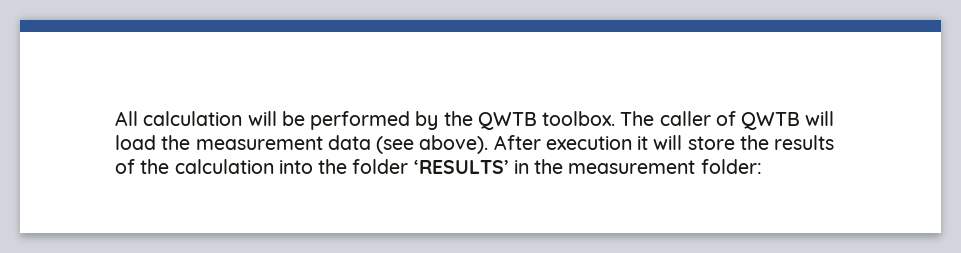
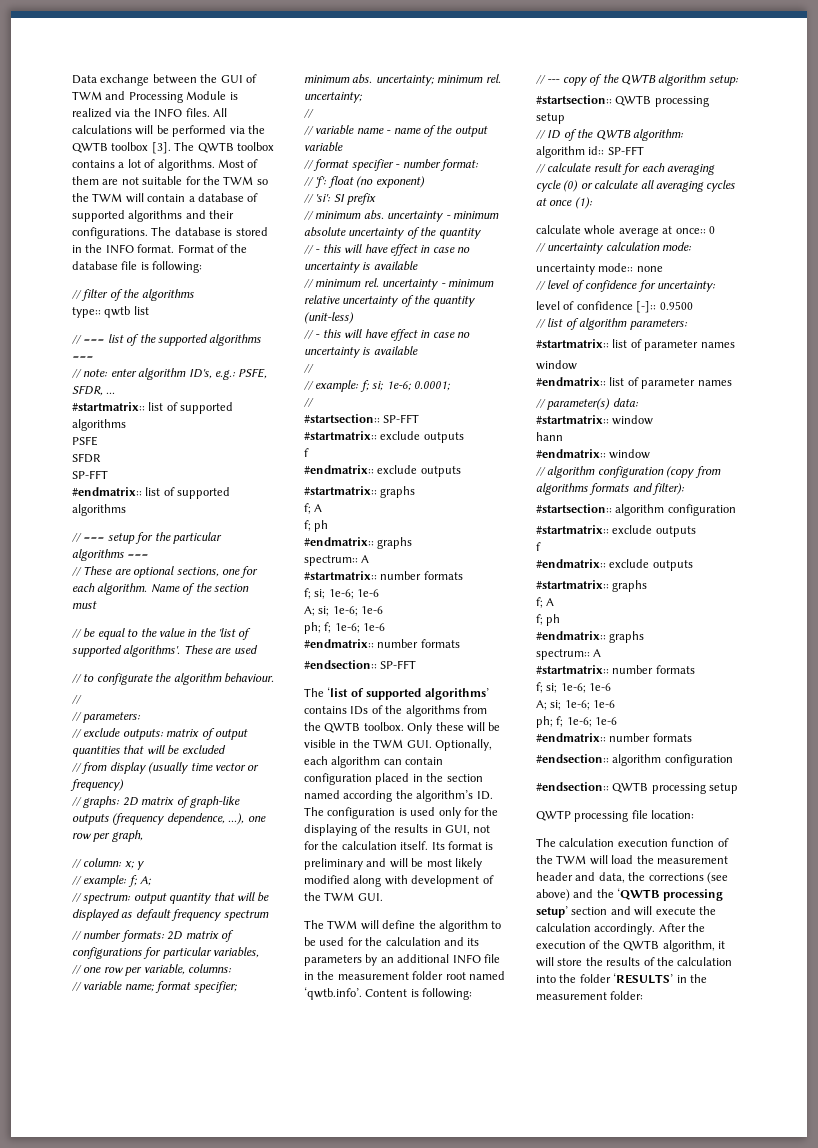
[115,111,835,130] [115,135,632,154] All calculation will be performed by the QWTB toolbox. The caller of QWTB will load the measurement data (see above). After execution -> [72,74,257,86] [72,91,238,103] [72,108,227,118] [72,125,265,137] [72,142,274,154] [72,159,259,171] [72,176,268,185] [72,193,259,203] [72,210,235,222] [72,227,268,239] [72,244,248,254] [72,261,203,273] [72,289,194,301] [72,306,149,318] [72,334,262,346] [72,356,93,360] [72,368,268,380] [72,385,116,396] [72,402,234,414] [72,419,126,431] [72,436,98,446] [72,453,101,463] [72,470,108,479] [72,487,231,499] [72,504,126,516] [72,532,222,544] [72,549,149,561] [72,566,259,578] [72,583,249,595] [72,601,97,609] [72,628,252,640] [72,645,258,657] [72,673,274,685] [72,695,82,704] [72,712,142,723] [72,728,248,740] [72,745,226,757] [72,762,260,774] [70,779,124,791] [72,796,240,808] [72,813,266,825] [72,830,143,842] [72,858,145,870] [72,875,152,887] [72,892,270,904] [72,909,269,921] [72,930,234,942] [72,947,260,959] [72,964,232,976] [72,981,237,993] [304,74,501,86] [304,92,362,103] [304,109,314,118] [304,125,488,137] [304,142,343,152] [304,159,479,171] [304,176,425,188] [304,193,377,205] [304,210,499,222] [304,227,481,239] [304,244,470,256] [304,261,418,273] [304,278,494,290] [304,295,475,307] [304,312,354,324] [304,329,470,341] [304,346,418,358] [304,364,314,373] [304,380,450,392] [304,398,314,407] [304,414,420,423] [304,431,464,443] [304,448,309,457] [304,465,461,477] [304,486,416,498] [304,503,323,514] [304,520,329,532] [304,537,413,549] [304,555,370,566] [304,571,463,580] [304,588,380,599] [304,606,384,616] [304,622,386,634] [304,639,460,648] [304,660,417,669] [304,687,489,700] [304,705,487,717] [304,722,501,734] [304,739,492,751] [304,756,444,768] [304,773,483,785] [304,790,493,802] [304,807,499,819] [304,824,491,836] [304,841,494,850] [304,858,482,870] [304,875,494,887] [304,892,383,901] [304,920,502,932] [304,937,480,946] [304,954,500,966] [304,971,505,980] [304,987,473,1000] [536,74,739,86] [536,95,709,107] [536,113,565,124] [536,129,684,141] [536,146,644,158] [536,163,715,175] [536,180,736,192] [536,197,593,209] [536,225,715,237] [536,242,693,254] [536,263,663,275] [536,280,716,292] [536,301,693,313] [536,318,688,330] [536,339,735,351] [536,360,577,370] [536,377,732,389] [536,398,639,410] [536,415,654,425] [536,432,563,441] [536,449,651,459] [536,466,721,478] [536,483,686,495] [536,504,736,516] [536,525,696,537] [536,542,541,551] [536,559,693,571] [536,580,648,592] [536,597,555,608] [536,614,561,626] [536,631,645,643] [536,649,602,660] [536,665,695,674] [536,682,612,693] [536,700,616,710] [536,716,618,728] [536,733,692,742] [536,754,733,766] [536,782,739,794] [536,810,695,822] [536,838,729,847] [536,855,728,865] [536,872,728,884] [536,888,723,901] [536,906,716,918] [536,923,706,935] [536,940,715,952] Data exchange between the GUI of TWM and Processing Module is realized via the INFO files. All calculations will be performed via the QWTB toolbox [3]. The QWTB toolbox contains a lot of algorithms. Most of them are not suitable for the TWM so the TWM will contain a database of supported algorithms and their configurations. The database is stored in the INFO format. Format of the database file is following: // // filter of the algorithms // type:: qwtb list // // === list of the supported algorithms === // // note: enter algorithm ID's, e.g.: PSFE, SFDR, ... // #startmatrix:: list of supported algorithms // PSFE // SFDR // SP-FFT // #endmatrix:: list of supported algorithms // // === setup for the particular algorithms === // // These are optional sections, one for each algorithm. Name of the section must // // be equal to the value in the 'list of supported algorithms'. These are used // // to configurate the algorithm behaviour. // // // // parameters: // // exclude outputs: matrix of output quantities that will be excluded // // from display (usually time vector or frequency) // // graphs: 2D matrix of graph-like outputs (frequency dependence, ...), one row per graph, // // column: x; y // // example: f; A; // // spectrum: output quantity that will be displayed as default frequency spectrum // // number formats: 2D matrix of configurations for particular variables, // // one row per variable, columns: // // variable name; format specifier; minimum abs. uncertainty; minimum rel. uncertainty; // // // // variable name - name of the output variable // // format specifier - number format: // // 'f': float (no exponent) // // 'si': SI prefix // // minimum abs. uncertainty - minimum absolute uncertainty of the quantity // // - this will have effect in case no uncertainty is available // // minimum rel. uncertainty - minimum relative uncertainty of the quantity (unit-less) // // - this will have effect in case no uncertainty is available // // // // example: f; si; 1e-6; 0.0001; // // // #startsection:: SP-FFT // #startmatrix:: exclude outputs // f // #endmatrix:: exclude outputs // #startmatrix:: graphs // f; A // f; ph // #endmatrix:: graphs // spectrum:: A // #startmatrix:: number formats // f; si; 1e-6; 1e-6 // A; si; 1e-6; 1e-6 // ph; f; 1e-6; 1e-6 // #endmatrix:: number formats // #endsection:: SP-FFT // The ‘list of supported algorithms’ contains IDs of the algorithms from the QWTB toolbox. Only these will be visible in the TWM GUI. Optionally, each algorithm can contain configuration placed in the section named according the algorithm’s ID. The configuration is used only for the displaying of the results in GUI, not for the calculation itself. Its format is preliminary and will be most likely modified along with development of the TWM GUI. // The TWM will define the algorithm to be used for the calculation and its parameters by an additional INFO file in the measurement folder root named ‘qwtb.info’. Content is following: // // --- copy of the QWTB algorithm setup: // #startsection:: QWTB processing setup // // ID of the QWTB algorithm: // algorithm id:: SP-FFT // // calculate result for each averaging cycle (0) or calculate all averaging cycles at once (1): // calculate whole average at once:: 0 // // uncertainty calculation mode: // uncertainty mode:: none // // level of confidence for uncertainty: // level of confidence [-]:: 0.9500 // // list of algorithm parameters: // #startmatrix:: list of parameter names // window // #endmatrix:: list of parameter names // // parameter(s) data: // #startmatrix:: window // hann // #endmatrix:: window // // algorithm configuration (copy from algorithms formats and filter): // #startsection:: algorithm configuration // #startmatrix:: exclude outputs // f // #endmatrix:: exclude outputs // #startmatrix:: graphs // f; A // f; ph // #endmatrix:: graphs // spectrum:: A // #startmatrix:: number formats // f; si; 1e-6; 1e-6 // A; si; 1e-6; 1e-6 // ph; f; 1e-6; 1e-6 // #endmatrix:: number formats // #endsection:: algorithm configuration // #endsection:: QWTB processing setup // QWTP processing file location: // The calculation execution function of the TWM will load the measurement header and data, the corrections (see above) and the ‘QWTB processing setup’ section and will execute the calculation accordingly. After the execution of the QWTB algorithm,

